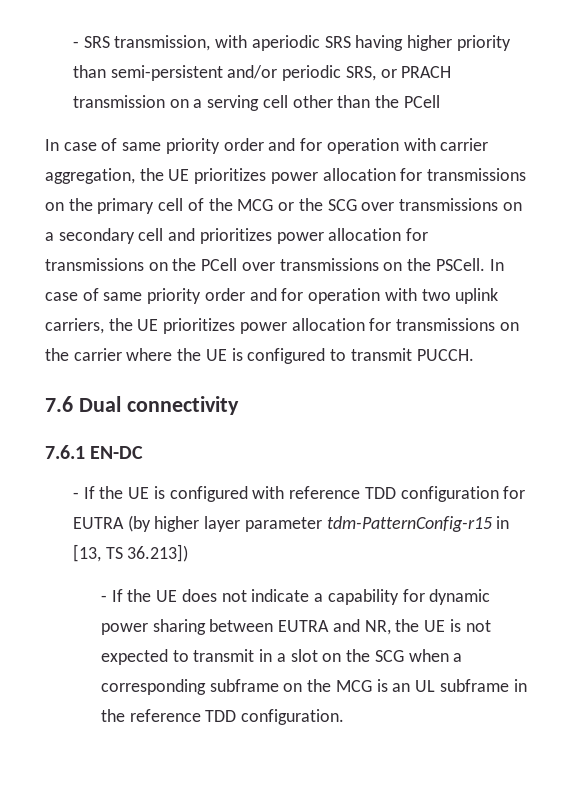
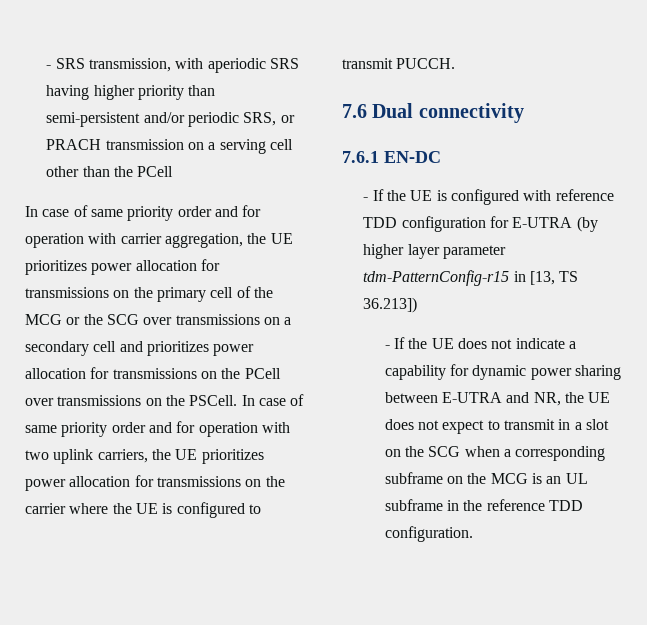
[72,517,124,529] EUTRA -> [512,217,573,228] E-UTRA
[278,620,330,632] EUTRA -> [442,392,503,403] E-UTRA
[449,619,491,632] [100,649,168,665] is not expected -> [384,419,485,434] does not expect

